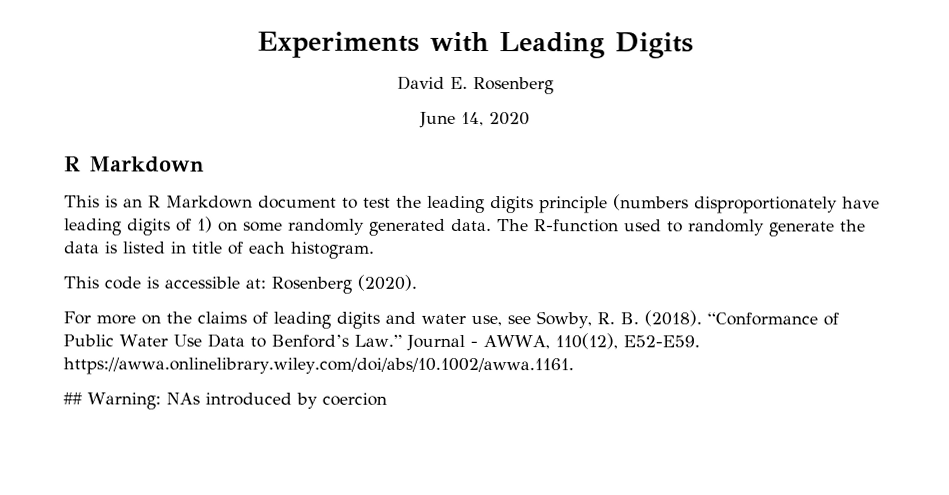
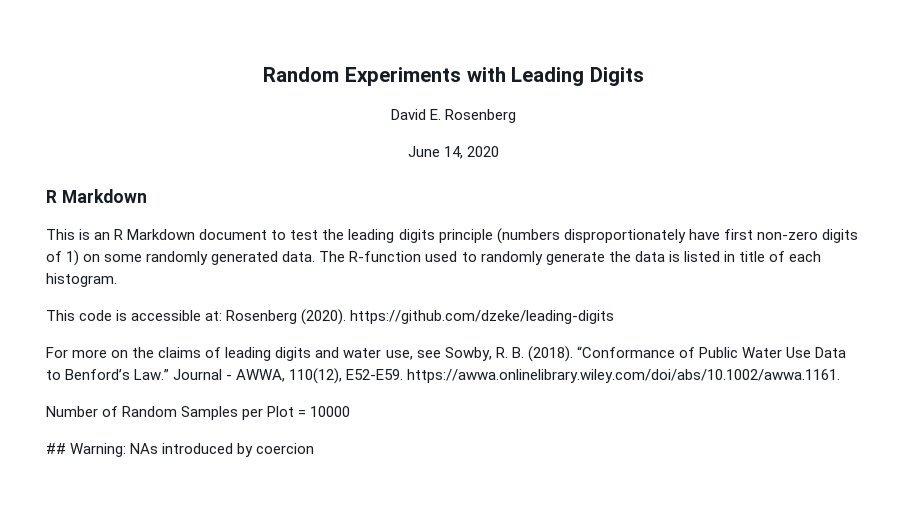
(256, 44) none -> [263,67,340,82] Random
[64,218,122,236] leading -> [723,229,818,240] first non-zero
(417, 282) none -> [350,310,615,324] https://github.com/dzeke/leading-digits
(574, 366) none -> [46,406,351,420] // Number of Random Samples per Plot = 10000

